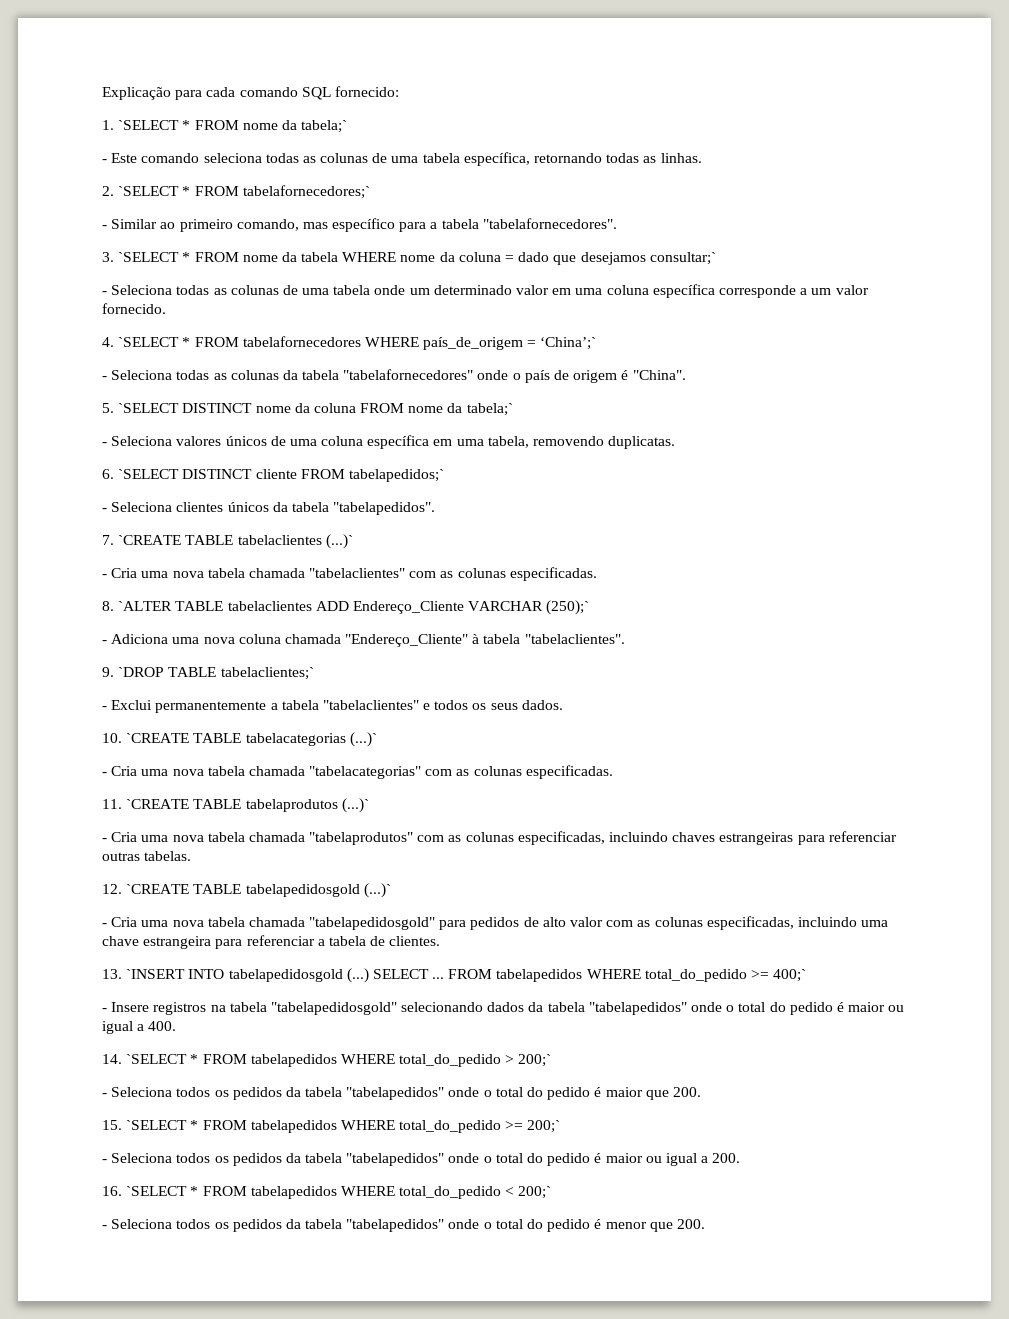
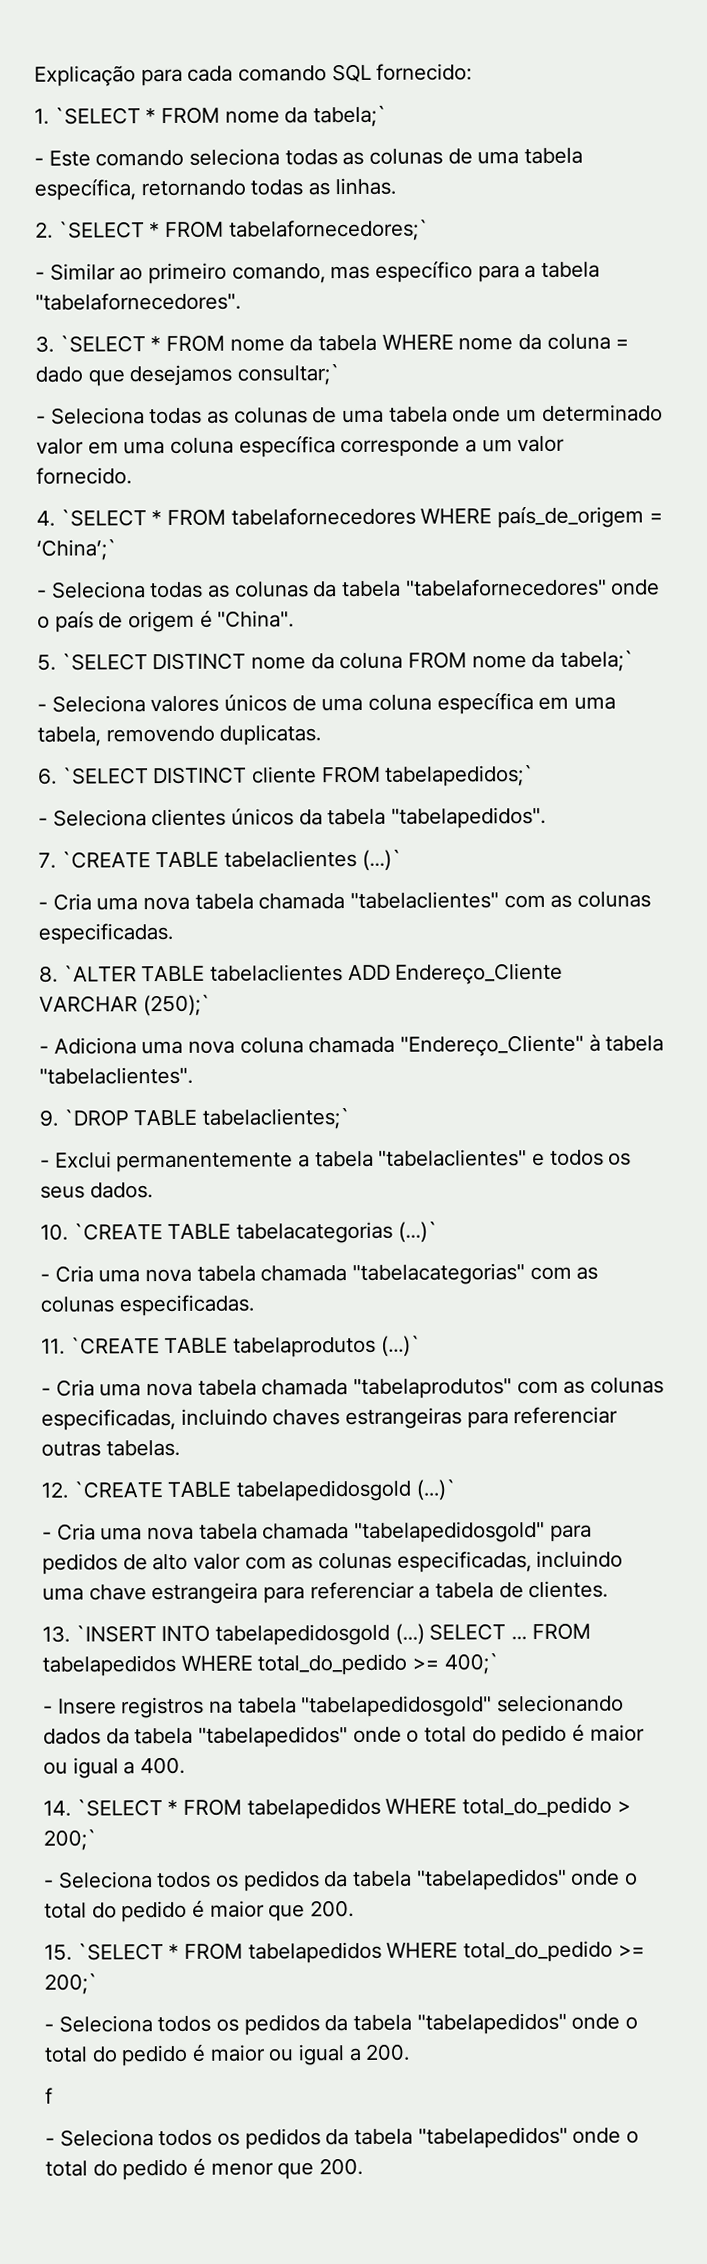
[102,1186,552,1199] 16. `SELECT * FROM tabelapedidos WHERE total_do_pedido < 200;` -> [45,2087,53,2104] f

